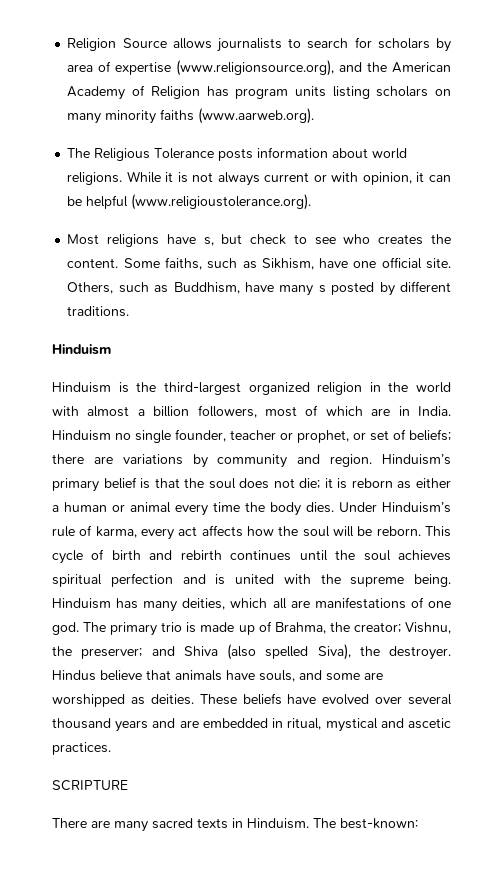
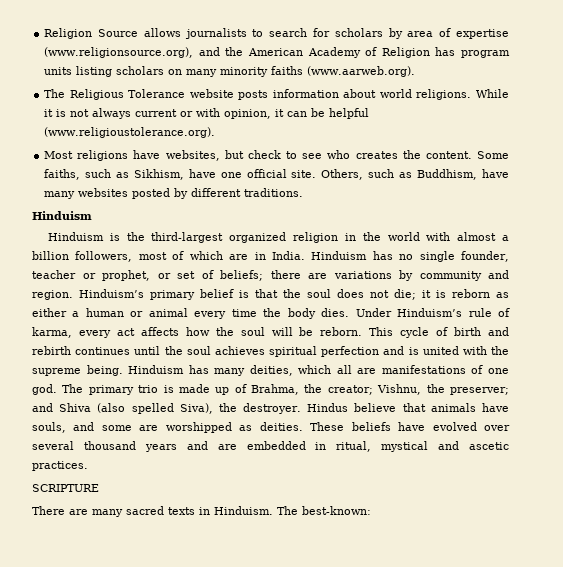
(215, 153) none -> [189,89,234,98] website
[203,237,214,246] s, -> [165,150,220,161] websites,
[318,285,326,293] s -> [78,188,129,197] websites
(111, 435) none -> [372,251,393,260] has

